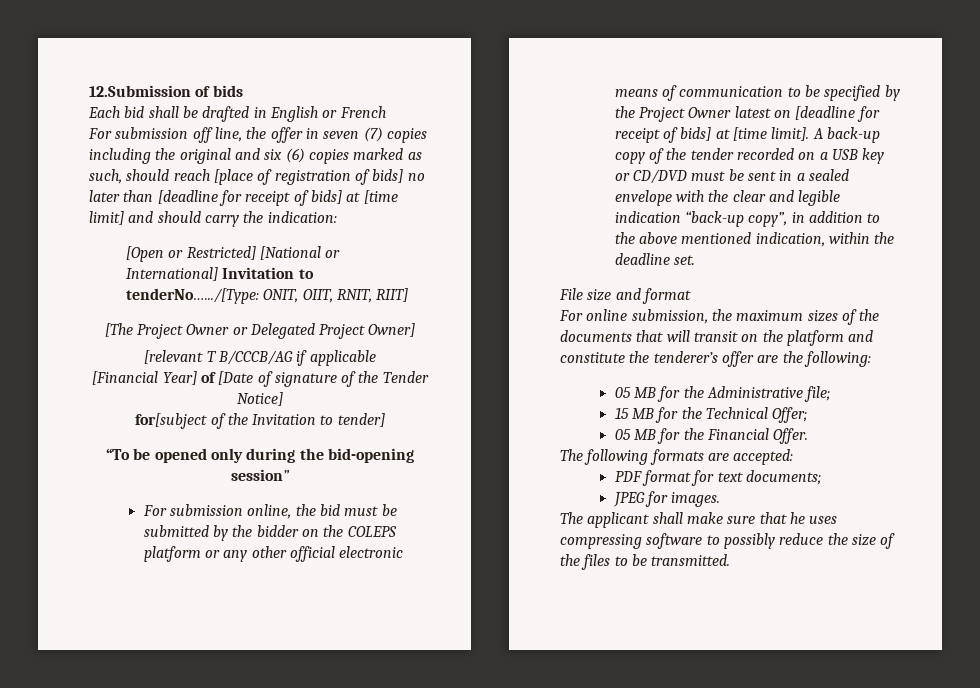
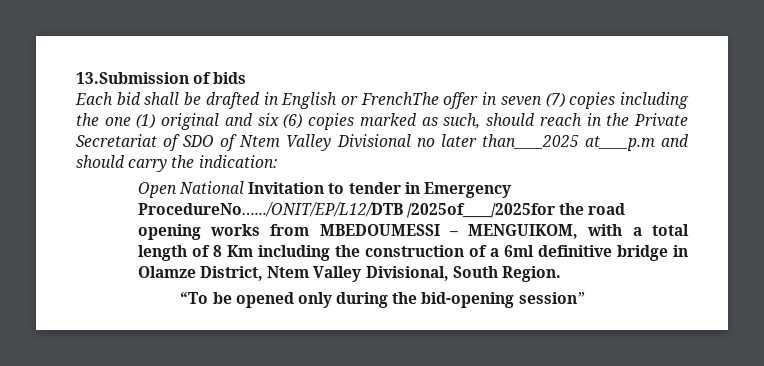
[89,85,191,97] 12.Submission -> [76,72,189,84] 13.Submission
[339,106,386,118] [88,127,267,143] French // For submission off line, the -> [360,92,439,105] FrenchThe
(176, 154) none -> [104,114,156,129] one (1)
[213,169,425,185] [89,190,398,206] [89,211,124,225] [place of registration of bids] no later than [deadline for receipt of bids] at [time limit] -> [586,113,688,127] [76,134,655,151] in the Private Secretariat of SDO of Ntem Valley Divisional no later than____2025 at____p.m
[126,246,341,262] [126,267,314,281] [126,288,409,304] [104,323,416,339] [144,350,376,366] [92,371,429,387] [237,392,283,406] [135,413,385,429] [Open or Restricted] [National or International] Invitation to tenderNo….../[Type: ONIT, OIIT, RNIT, RIIT] // [The Project Owner or Delegated Project Owner] // [relevant T B/CCCB/AG if applicable // [Financial Year] of [Date of signature of the Tender Notice] // for[subject of the Invitation to tender] -> [137,181,511,198] [137,202,626,218] [137,224,689,240] [137,245,688,261] [137,266,561,282] Open National Invitation to tender in Emergency ProcedureNo….../ONIT/EP/L12/DTB /2025of____/2025for the road opening works from MBEDOUMESSI – MENGUIKOM, with a total length of 8 Km including the construction of a 6ml definitive bridge in Olamze District, Ntem Valley Divisional, South Region.
[142,504,397,519] [143,525,397,541] [143,546,404,562] [614,85,900,101] [614,106,880,122] [614,127,880,143] [614,148,885,164] [614,169,849,184] [614,190,841,206] [614,211,881,227] [614,232,895,247] [614,253,695,265] [559,288,691,304] [559,309,880,325] [560,330,874,346] [560,351,871,367] [614,386,831,402] [614,407,808,423] [614,428,809,444] [560,449,794,465] [614,470,821,486] [612,491,721,507] [560,512,838,528] [560,533,896,549] [560,554,731,570] // For submission online, the bid must be submitted by the bidder on the COLEPS platform or any other official electronic means of communication to be specified by the Project Owner latest on [deadline for receipt of bids] at [time limit]. A back-up copy of the tender recorded on a USB key or CD/DVD must be sent in a sealed envelope with the clear and legible indication “back-up copy”, in addition to the above mentioned indication, within the deadline set. // File size and format // For online submission, the maximum sizes of the documents that will transit on the platform and constitute the tenderer’s offer are the following: // 05 MB for the Administrative file; // 15 MB for the Technical Offer; // 05 MB for the Financial Offer. // The following formats are accepted: // PDF format for text documents; // JPEG for images. // The applicant shall make sure that he uses compressing software to possibly reduce the size of the files to be transmitted. -> (585, 298) none

